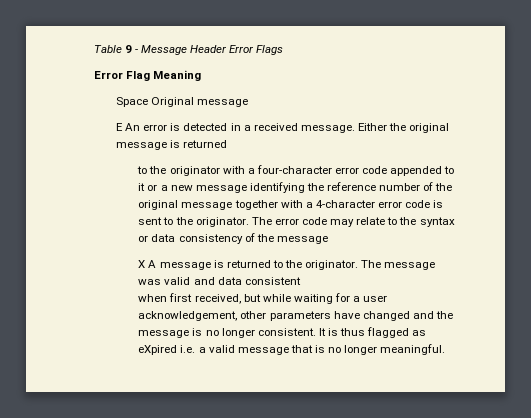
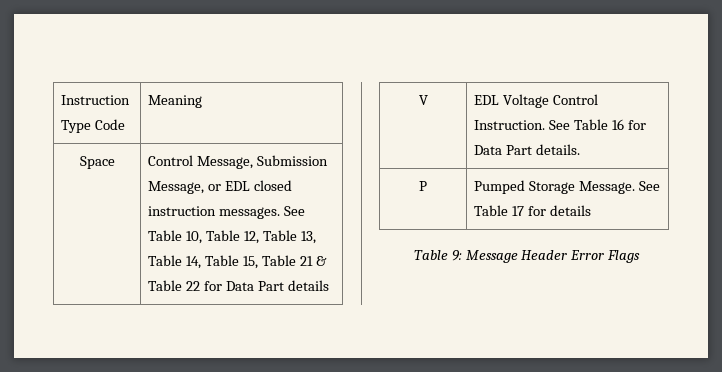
[93,45,284,55] [93,70,201,81] [116,97,249,107] [116,123,450,133] [116,140,228,150] [137,165,455,176] [138,182,453,193] [138,200,444,210] [138,217,455,227] [138,233,328,244] [138,260,436,270] [138,277,301,285] [138,293,388,304] [138,311,454,321] [138,327,427,338] [138,344,446,355] Table 9 - Message Header Error Flags // Error Flag Meaning // Space Original message // E An error is detected in a received message. Either the original message is returned // to the originator with a four-character error code appended to it or a new message identifying the reference number of the original message together with a 4-character error code is sent to the originator. The error code may relate to the syntax or data consistency of the message // X A message is returned to the originator. The message was valid and data consistent // when first received, but while waiting for a user acknowledgement, other parameters have changed and the message is no longer consistent. It is thus flagged as eXpired i.e. a valid message that is no longer meaningful. -> [61,95,131,105] [61,119,126,133] [148,95,203,108] [79,156,115,169] [148,155,329,169] [148,180,292,194] [148,206,306,219] [148,230,316,244] [148,255,327,269] [148,280,329,291] [418,95,428,105] [474,94,599,108] [474,119,646,130] [474,144,581,155] [419,181,427,191] [474,180,660,194] [474,205,591,216] [413,250,641,263] Instruction Type Code | Meaning // Space | Control Message, Submission Message, or EDL closed instruction messages. See Table 10, Table 12, Table 13, Table 14, Table 15, Table 21 & Table 22 for Data Part details // V | EDL Voltage Control Instruction. See Table 16 for Data Part details. // P | Pumped Storage Message. See Table 17 for details // Table 9: Message Header Error Flags

